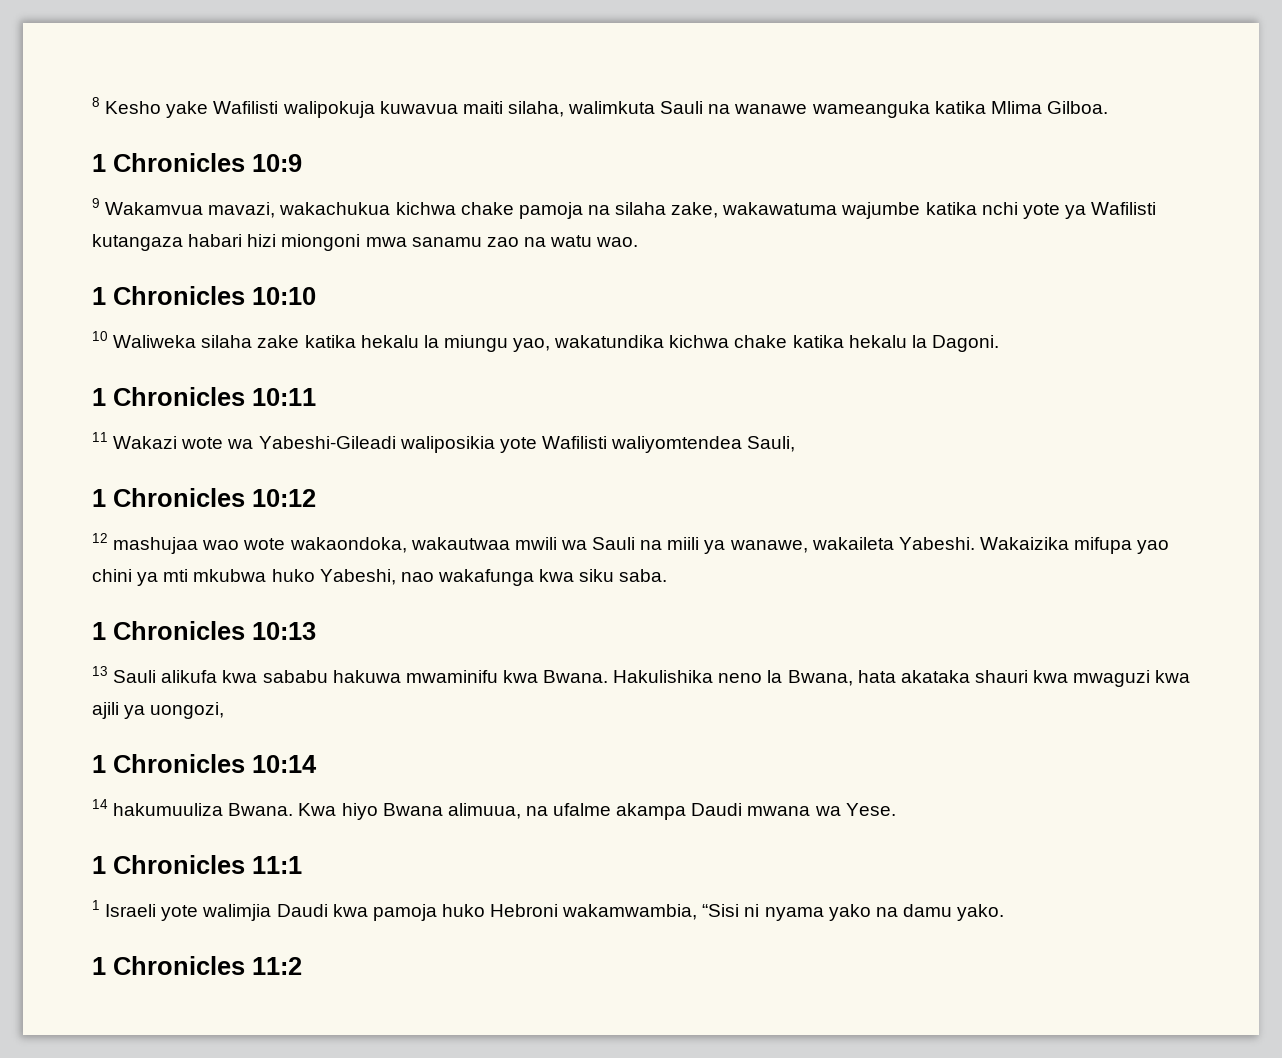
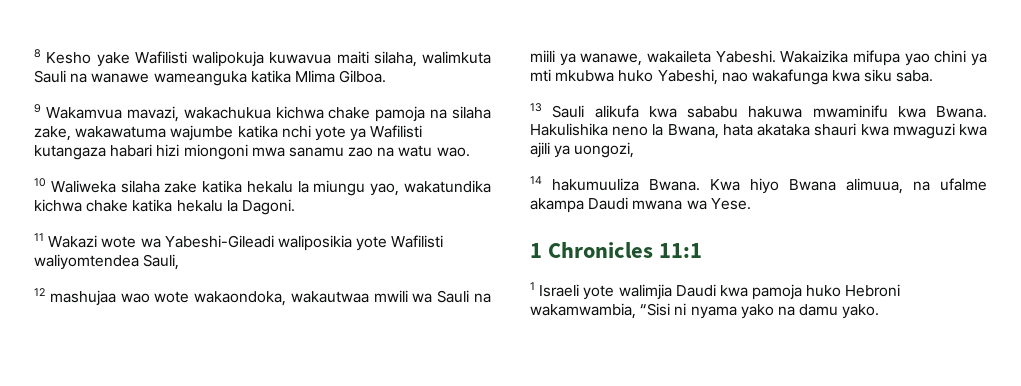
[92,153,302,172] // 1 Chronicles 10:9 -> (387, 76) none
[92,286,316,305] // 1 Chronicles 10:10 -> (470, 152) none
[92,387,316,406] // 1 Chronicles 10:11 -> (295, 207) none
[92,488,316,507] // 1 Chronicles 10:12 -> (180, 262) none
[92,621,316,640] // 1 Chronicles 10:13 -> (934, 76) none
[92,754,317,773] // 1 Chronicles 10:14 -> (635, 150) none
[92,956,302,975] // 1 Chronicles 11:2 -> (880, 311) none

